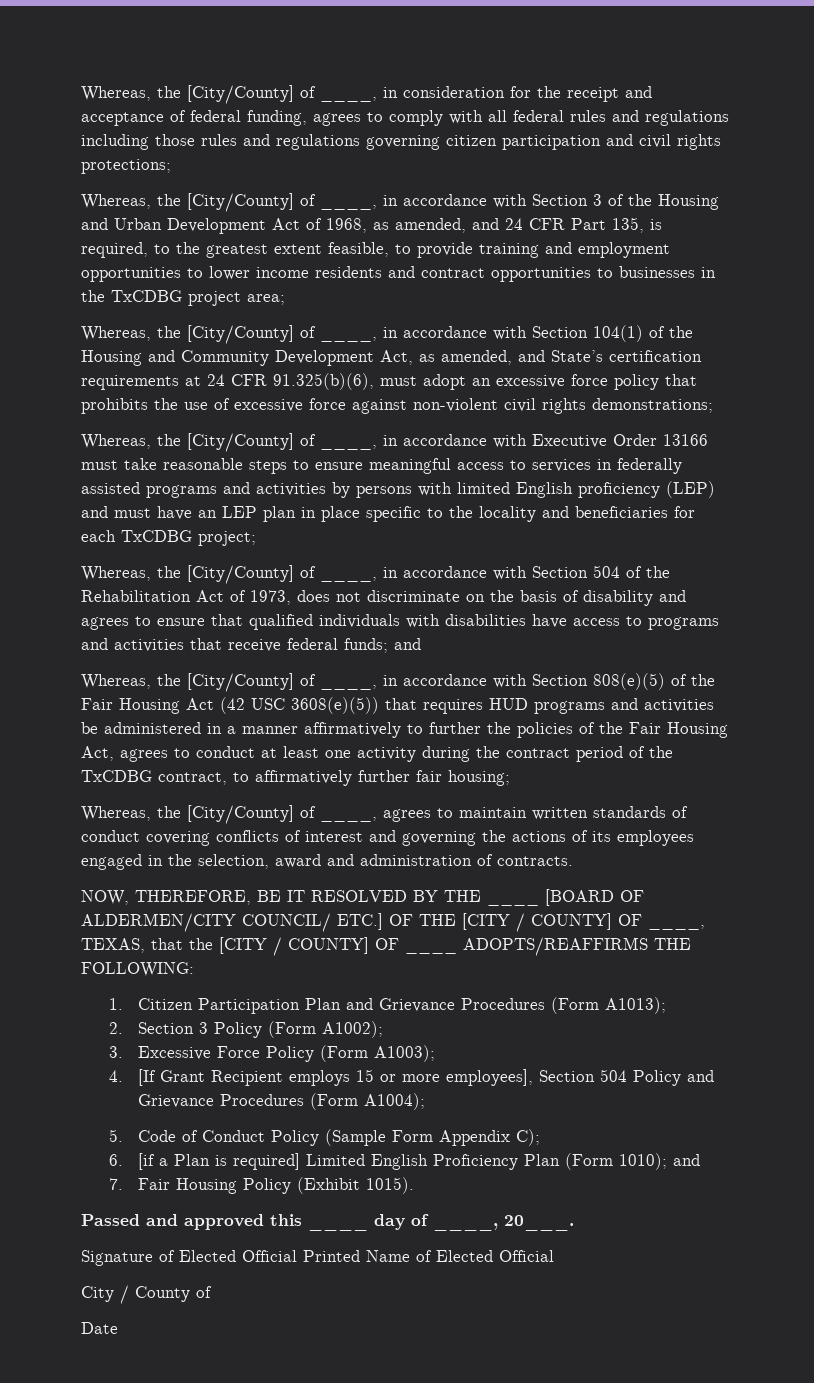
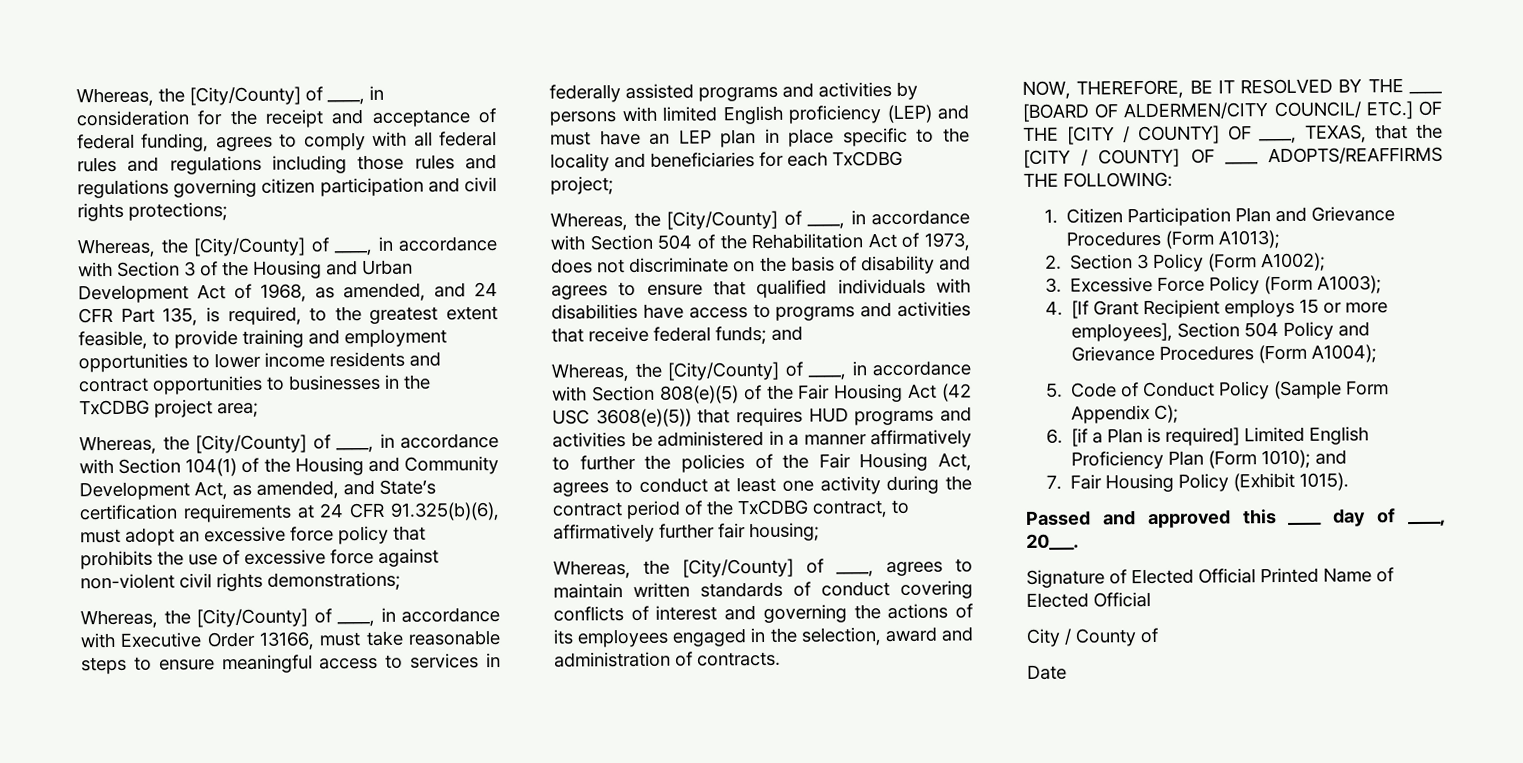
[663,434,708,446] 13166 -> [259,631,315,650] 13166,

